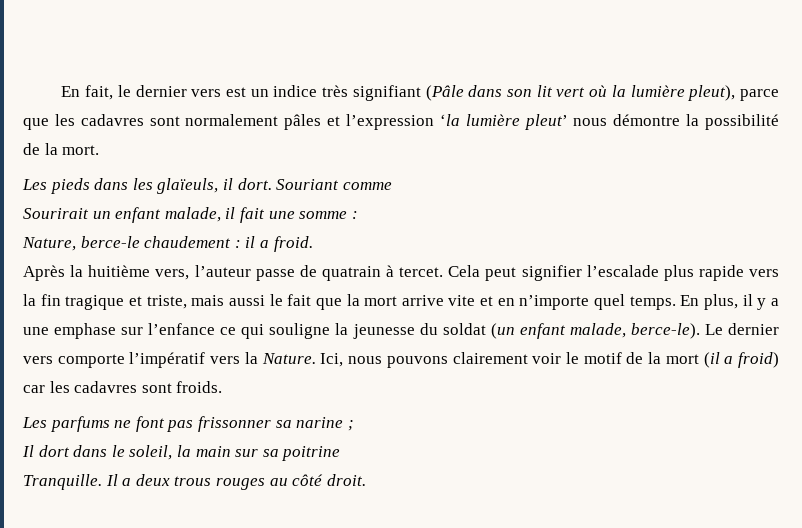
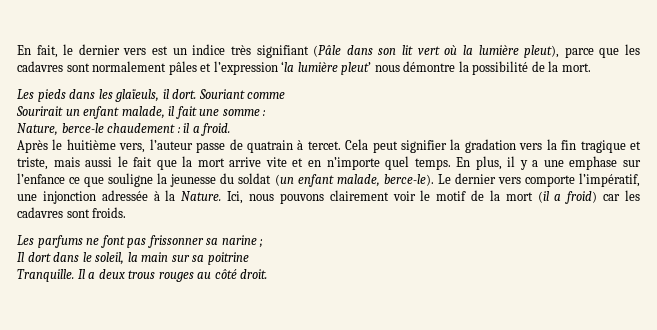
[70,265,84,277] la -> [52,139,63,150] le
[586,265,744,281] l’escalade plus rapide -> [450,139,516,153] la gradation
[241,324,265,339] qui -> [84,177,105,187] que
[129,352,241,368] l’impératif vers -> [579,173,640,187] [17,190,160,204] l’impératif, une injonction adressée à

